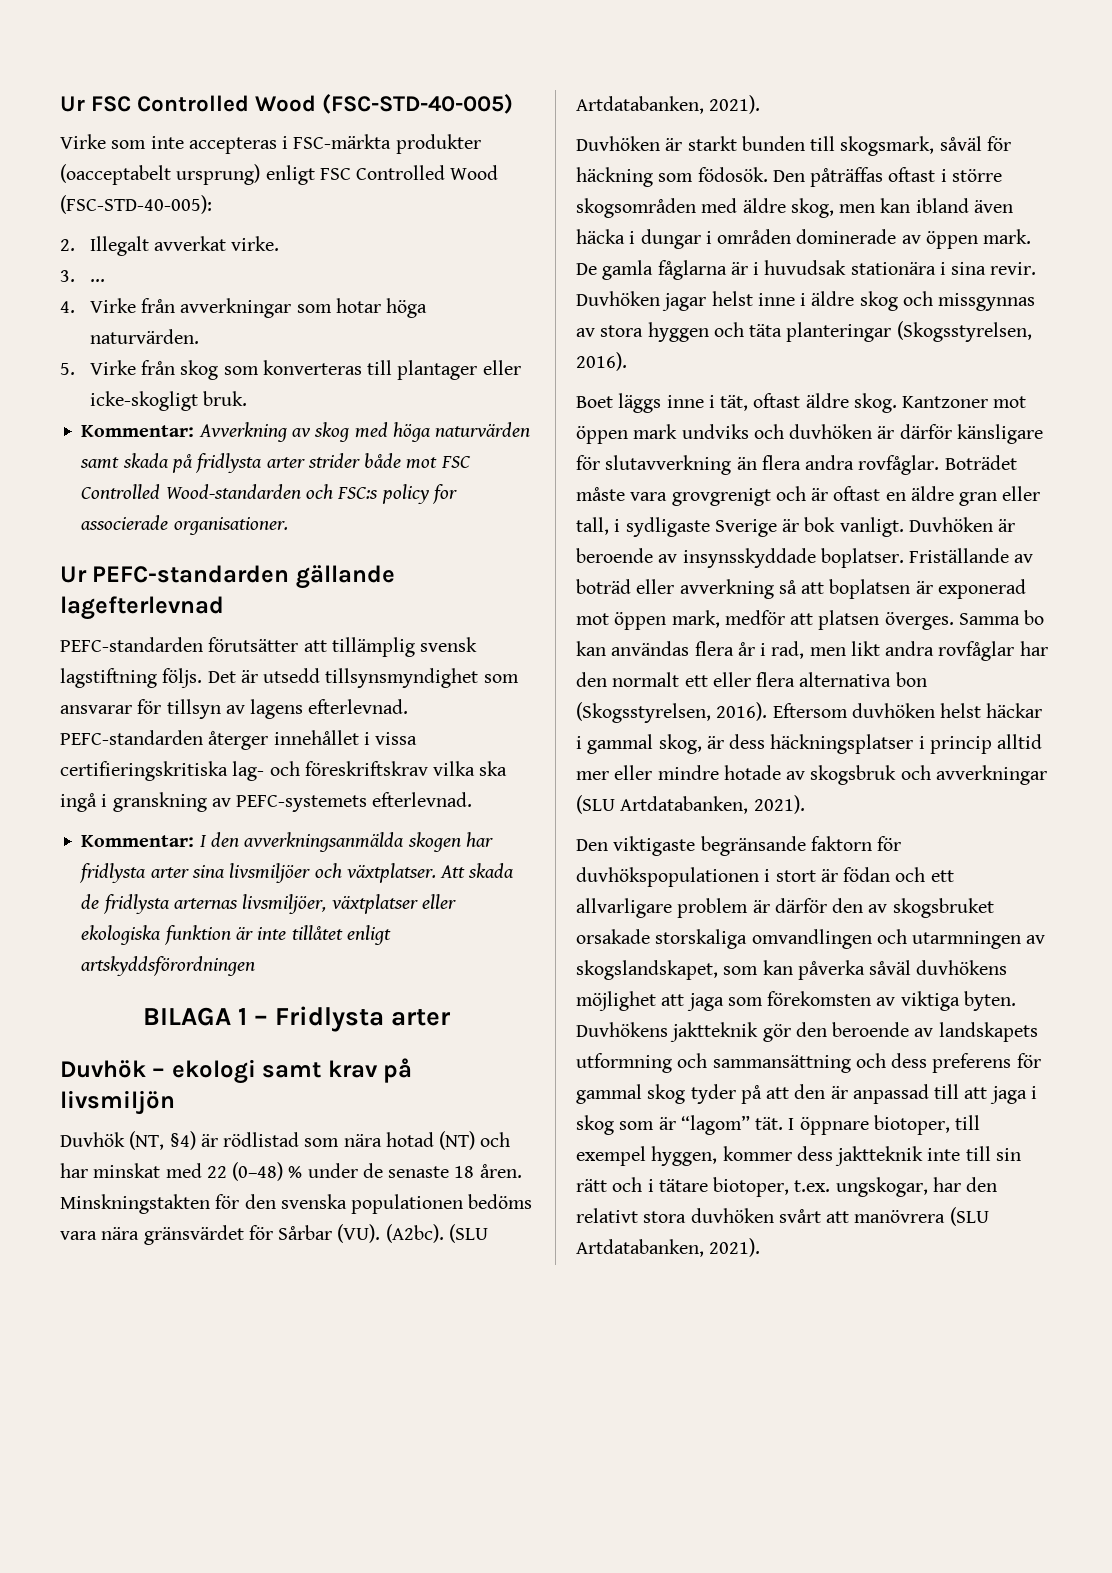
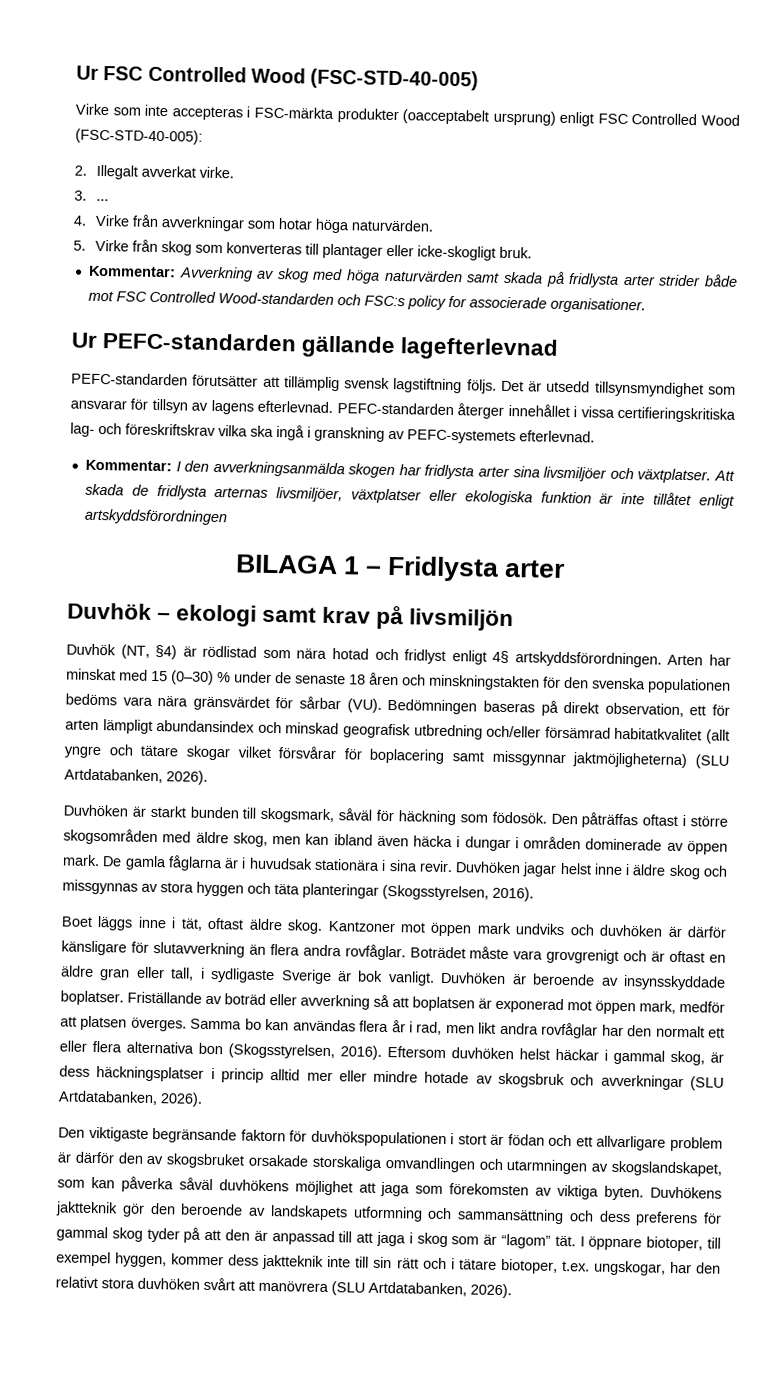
[439,1131,511,1150] (NT) och -> [374,648,704,668] och fridlyst enligt 4§ artskyddsförordningen. Arten
[206,1162,284,1181] 22 (0–48) -> [151,670,214,685] 15 (0–30)
[479,1164,522,1178] [60,1194,210,1214] åren. Minskningstakten -> [369,672,540,691] åren och minskningstakten
[278,1224,488,1243] [576,95,761,114] Sårbar (VU). (A2bc). (SLU Artdatabanken, 2021). -> [299,696,731,718] [65,719,731,744] [64,744,729,769] [64,768,208,785] sårbar (VU). Bedömningen baseras på direkt observation, ett för arten lämpligt abundansindex och minskad geografisk utbredning och/eller försämrad habitatkvalitet (allt yngre och tätare skogar vilket försvårar för boplacering samt missgynnar jaktmöjligheterna) (SLU Artdatabanken, 2026).
[753,795,805,814] 2021). -> [160,1092,203,1107] 2026).
[709,1238,761,1257] 2021). -> [470,1283,512,1299] 2026).

